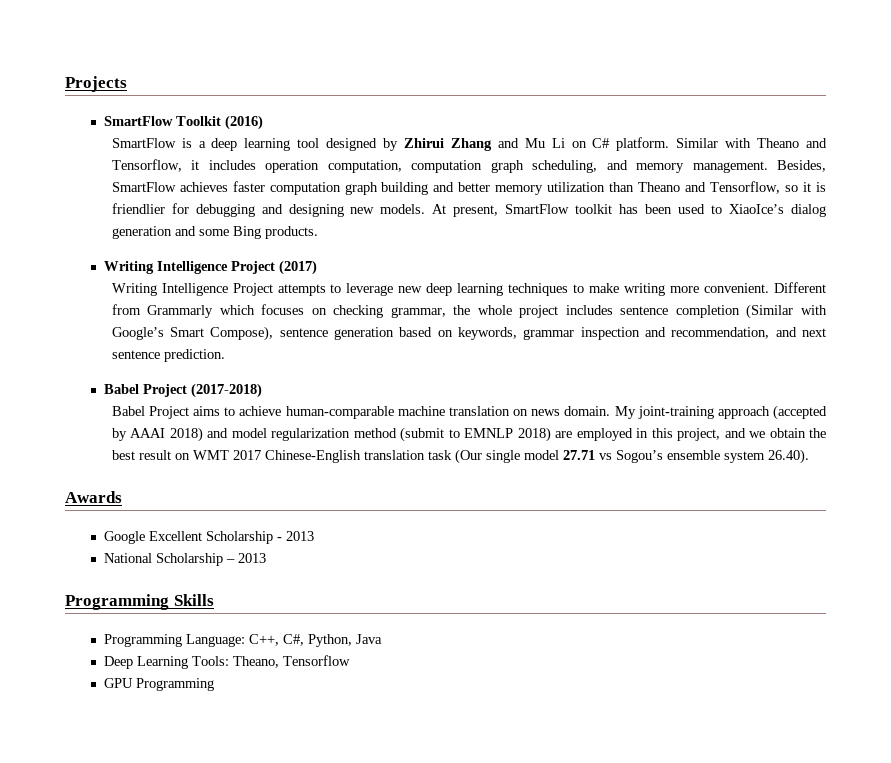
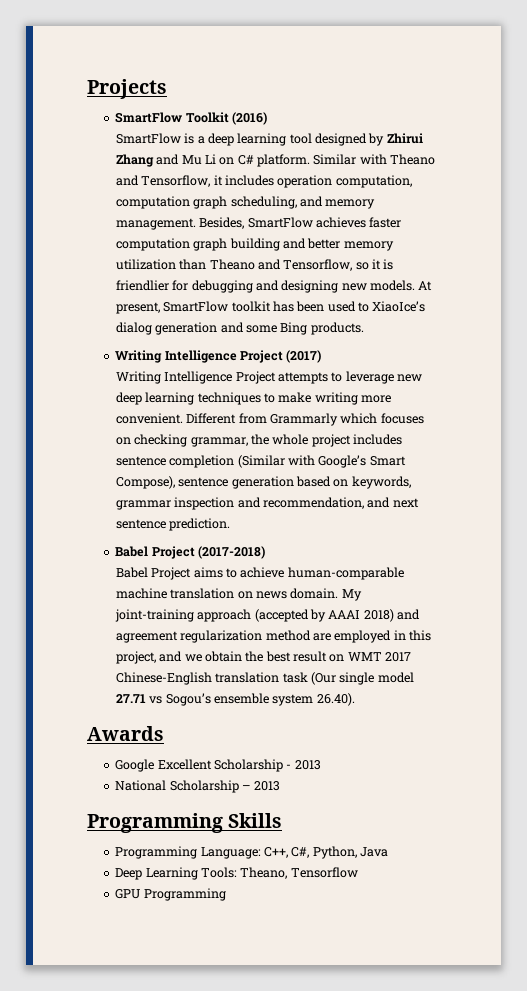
[231,428,267,438] model -> [115,631,178,643] agreement
[400,427,551,442] (submit to EMNLP 2018) -> (311, 635) none

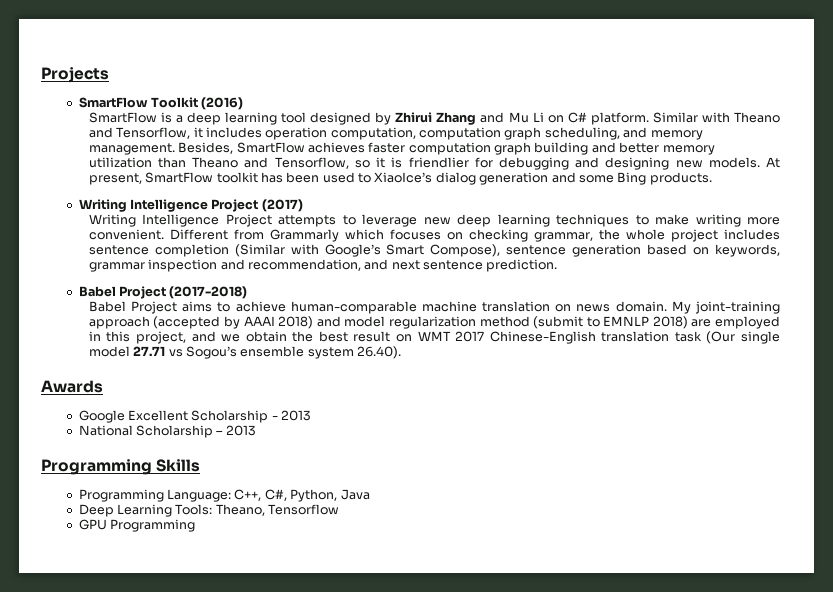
[115,631,178,643] agreement -> [344,316,386,327] model
(311, 635) none -> [533,316,688,329] (submit to EMNLP 2018)

